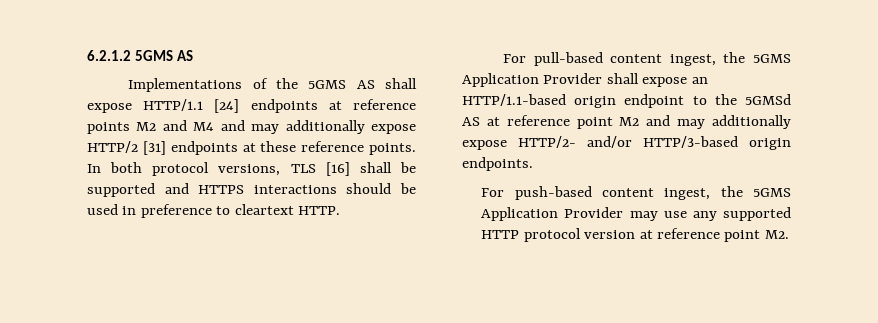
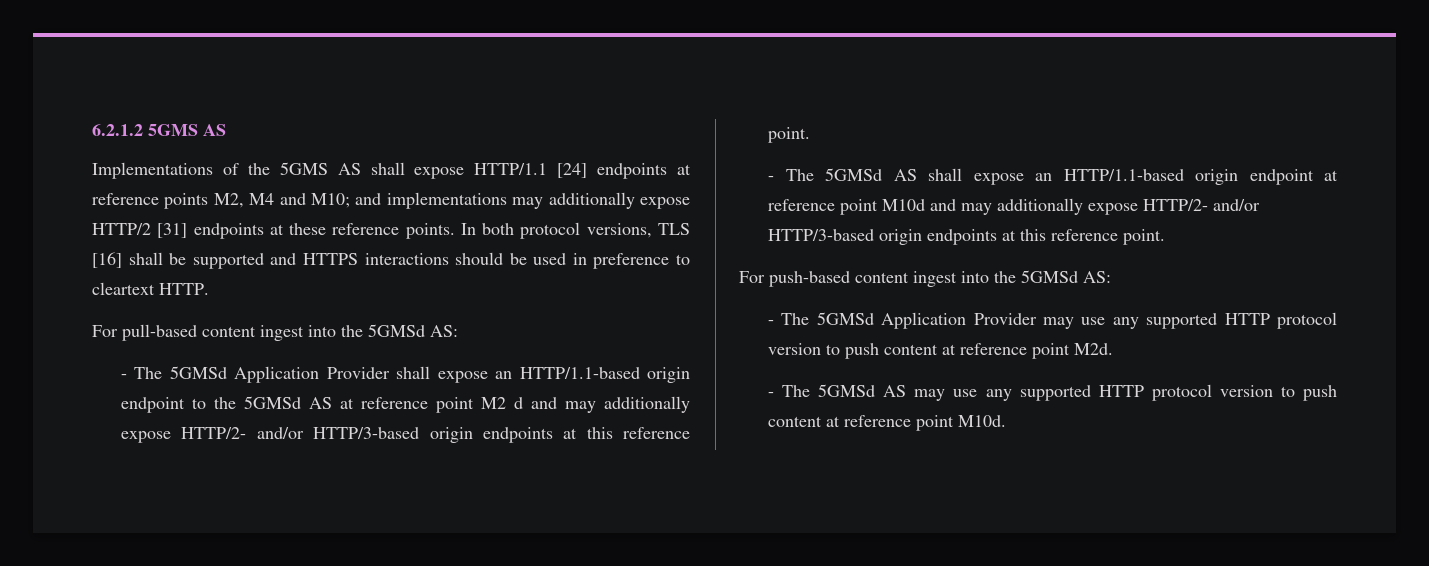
[136,120,245,131] M2 and M4 and -> [213,192,507,209] M2, M4 and M10; and implementations
[669,52,791,66] ingest, the 5GMS -> [260,324,458,341] [121,366,227,379] ingest into the 5GMSd AS: // - The 5GMSd
[646,115,791,129] [462,136,791,150] [462,157,533,171] [481,186,791,200] and may additionally expose HTTP/2- and/or HTTP/3-based origin endpoints. // For push-based content ingest, the 5GMS -> [514,396,691,413] [121,427,690,443] [768,127,811,143] [768,168,1338,185] [768,198,1261,215] [768,229,1166,245] [739,270,1111,287] [768,312,874,325] d and may additionally expose HTTP/2- and/or HTTP/3-based origin endpoints at this reference point. // - The 5GMSd AS shall expose an HTTP/1.1-based origin endpoint at reference point M10d and may additionally expose HTTP/2- and/or HTTP/3-based origin endpoints at this reference point. // For push-based content ingest into the 5GMSd AS: // - The 5GMSd
[639,228,789,242] at reference point M2. -> [826,343,1114,359] [768,384,1337,401] [768,415,1007,431] to push content at reference point M2d. // - The 5GMSd AS may use any supported HTTP protocol version to push content at reference point M10d.

